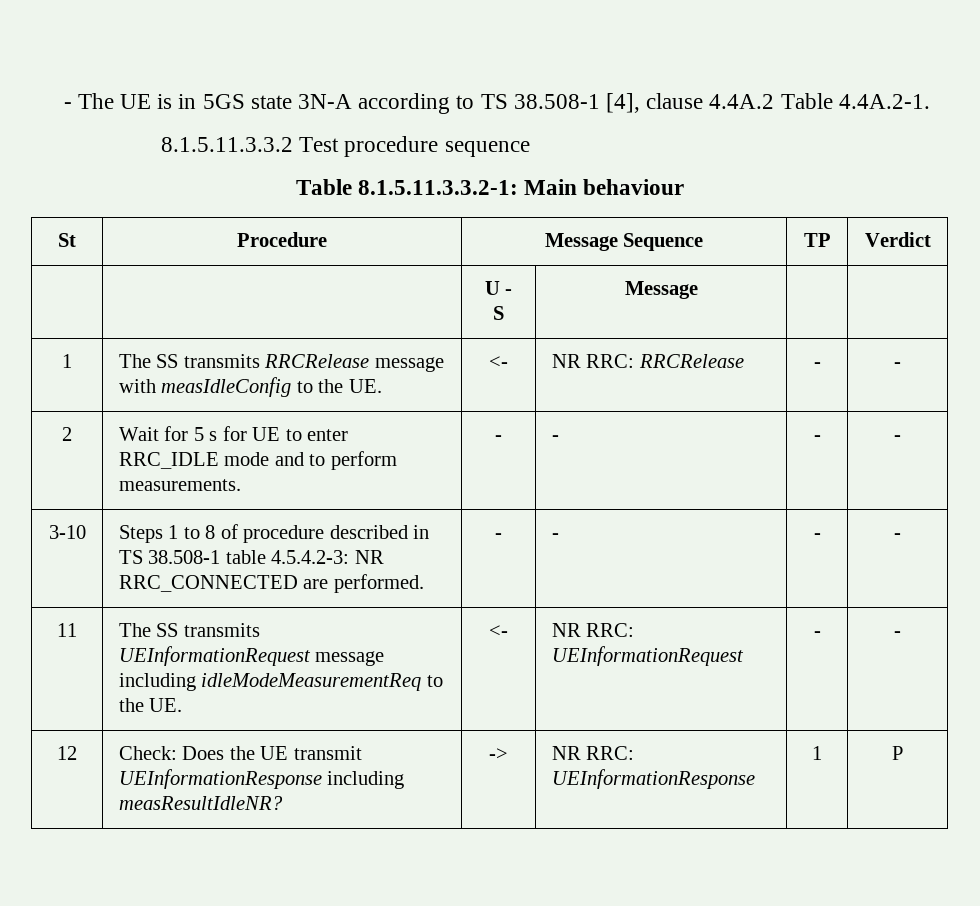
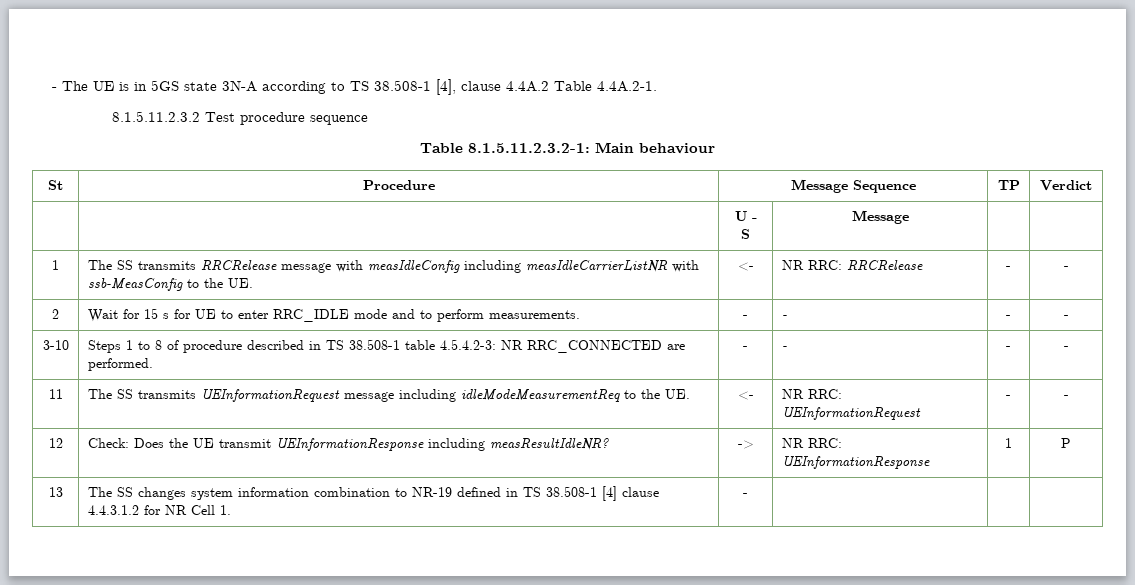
[161,137,294,152] 8.1.5.11.3.3.2 -> [112,111,201,122] 8.1.5.11.2.3.2
[357,180,518,195] 8.1.5.11.3.3.2-1: -> [468,143,590,153] 8.1.5.11.2.3.2-1:
(292, 387) none -> [463,260,699,273] [87,278,183,291] including measIdleCarrierListNR with ssb-MeasConfig
[193,427,204,441] 5 -> [143,308,158,319] 15
(903, 753) none -> [48,487,63,497] [87,486,659,501] [87,505,231,515] [743,493,748,497] // 13 | The SS changes system information combination to NR-19 defined in TS 38.508-1 [4] clause 4.4.3.1.2 for NR Cell 1. | - | | |

